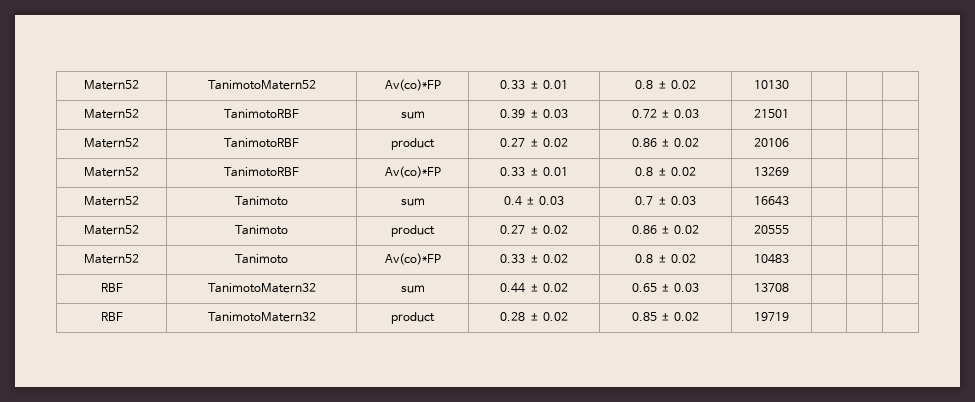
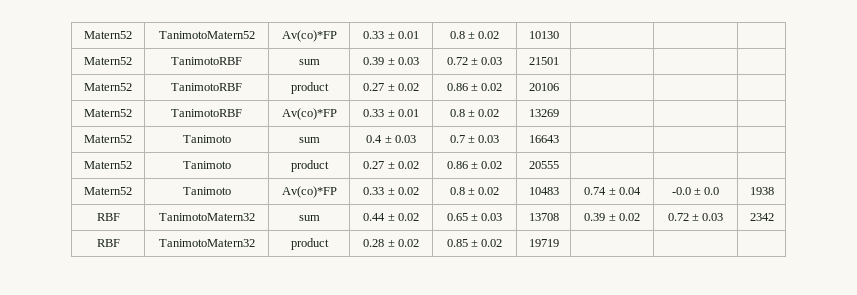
(789, 259) | | -> [584,187,641,195] [671,187,720,195] [749,187,774,195] 0.74 ± 0.04 | -0.0 ± 0.0 | 1938
(789, 287) | | -> [584,213,640,221] [667,213,724,221] [749,213,774,221] 0.39 ± 0.02 | 0.72 ± 0.03 | 2342

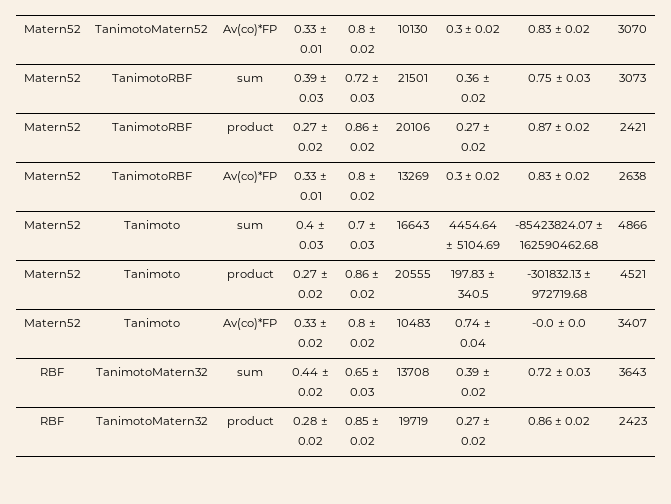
(559, 35) | | -> [445,25,501,33] [528,25,590,33] [618,25,647,33] 0.3 ± 0.02 | 0.83 ± 0.02 | 3070
(559, 61) | | -> [456,74,490,82] [460,94,486,102] [528,74,590,82] [619,74,646,82] 0.36 ± 0.02 | 0.75 ± 0.03 | 3073
(559, 87) | | -> [455,123,491,131] [460,143,486,151] [527,123,591,131] [619,123,646,131] 0.27 ± 0.02 | 0.87 ± 0.02 | 2421
(559, 113) | | -> [445,172,501,180] [528,172,590,180] [619,172,646,180] 0.3 ± 0.02 | 0.83 ± 0.02 | 2638
(559, 139) | | -> [449,221,497,229] [446,241,500,249] [514,221,604,229] [520,241,598,249] [618,221,647,229] 4454.64 ± 5104.69 | -85423824.07 ± 162590462.68 | 4866
(559, 165) | | -> [451,270,495,278] [457,290,489,298] [526,270,592,278] [531,290,587,298] [619,270,646,278] 197.83 ± 340.5 | -301832.13 ± 972719.68 | 4521
[749,187,774,195] 1938 -> [618,319,647,327] 3407
[749,213,774,221] 2342 -> [619,368,646,376] 3643
(559, 243) | | -> [455,417,491,425] [460,437,486,445] [527,417,591,425] [618,417,647,425] 0.27 ± 0.02 | 0.86 ± 0.02 | 2423

